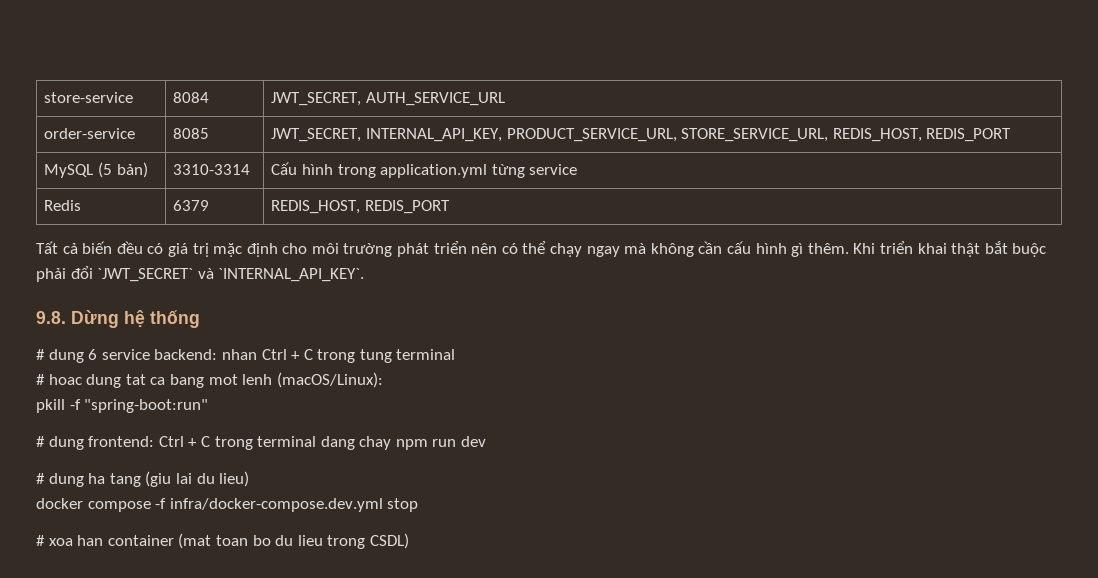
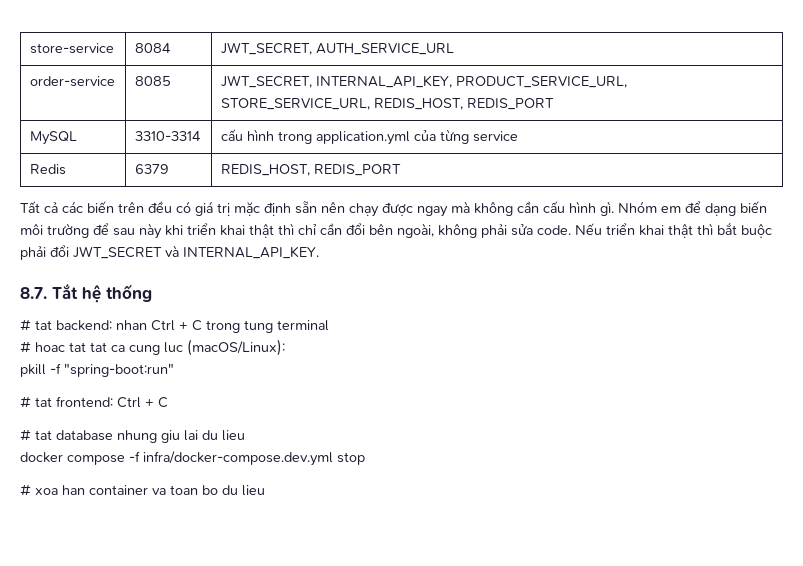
[97,162,148,178] (5 bản) -> (77, 138) none
[271,162,298,175] Cấu -> [220,129,243,141] cấu
(488, 171) none -> [413,130,436,141] của
[82,241,113,254] biến -> [62,201,144,213] các biến trên
[282,241,583,257] cho môi trường phát triển nên có thể chạy -> [295,201,413,217] sẵn nên chạy được
[791,241,1047,257] [36,266,365,282] [36,310,119,328] gì thêm. Khi triển khai thật bắt buộc phải đổi `JWT_SECRET` và `INTERNAL_API_KEY`. // 9.8. Dừng -> [600,201,767,216] [20,222,772,239] [20,245,319,260] [20,283,78,299] gì. Nhóm em để dạng biến môi trường để sau này khi triển khai thật thì chỉ cần đổi bên ngoài, không phải sửa code. Nếu triển khai thật thì bắt buộc phải đổi JWT_SECRET và INTERNAL_API_KEY. // 8.7. Tắt
[48,349,150,363] dung 6 service -> [35,320,52,330] tat
[86,374,122,388] dung -> [69,342,86,352] tat
[169,374,273,388] bang mot lenh -> [129,342,183,355] cung luc
[48,436,84,450] dung -> [35,397,52,407] tat
[214,436,487,450] [36,471,172,487] trong terminal dang chay npm run dev // # dung ha tang (giu -> [20,429,180,443] // # tat database nhung giu
[219,471,250,487] lieu) -> [222,430,245,441] lieu
[178,533,212,549] (mat -> [152,488,166,495] va
[327,533,409,549] trong CSDL) -> (265, 490) none

